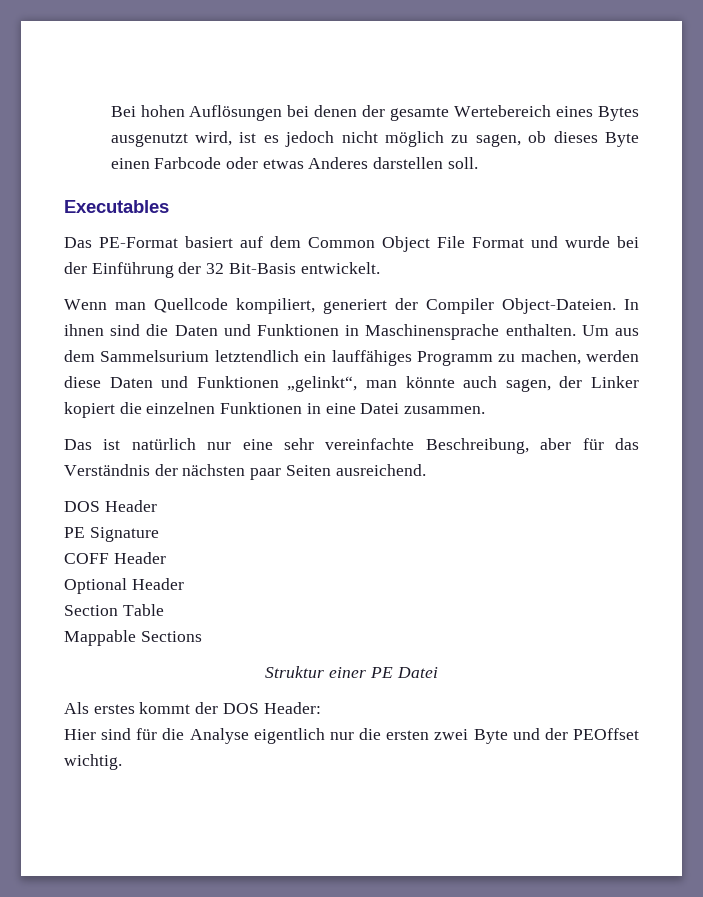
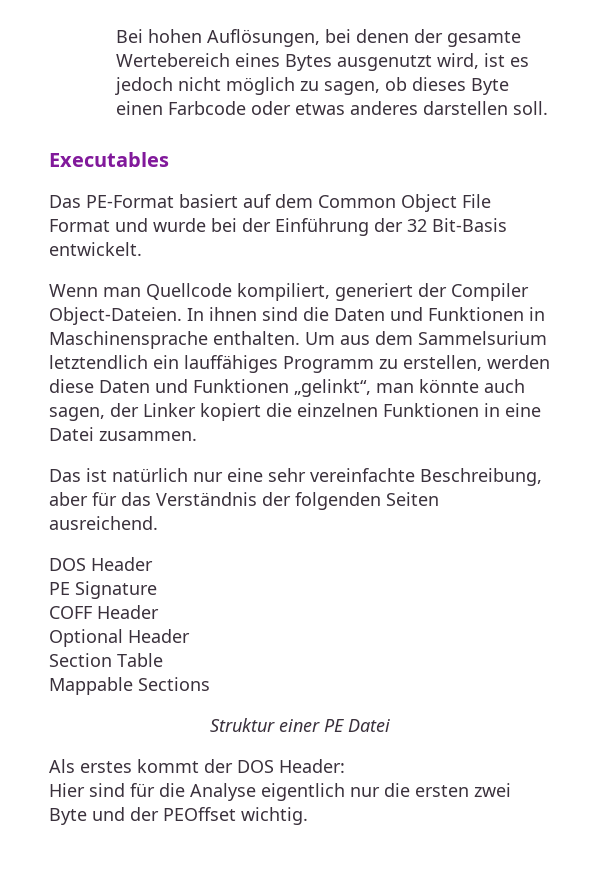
[189,105,283,121] Auflösungen -> [206,29,320,47] Auflösungen,
[308,157,369,169] Anderes -> [349,101,418,115] anderes
[520,350,581,365] machen, -> [403,355,482,371] erstellen,
[182,464,282,480] nächsten paar -> [295,492,381,510] folgenden

